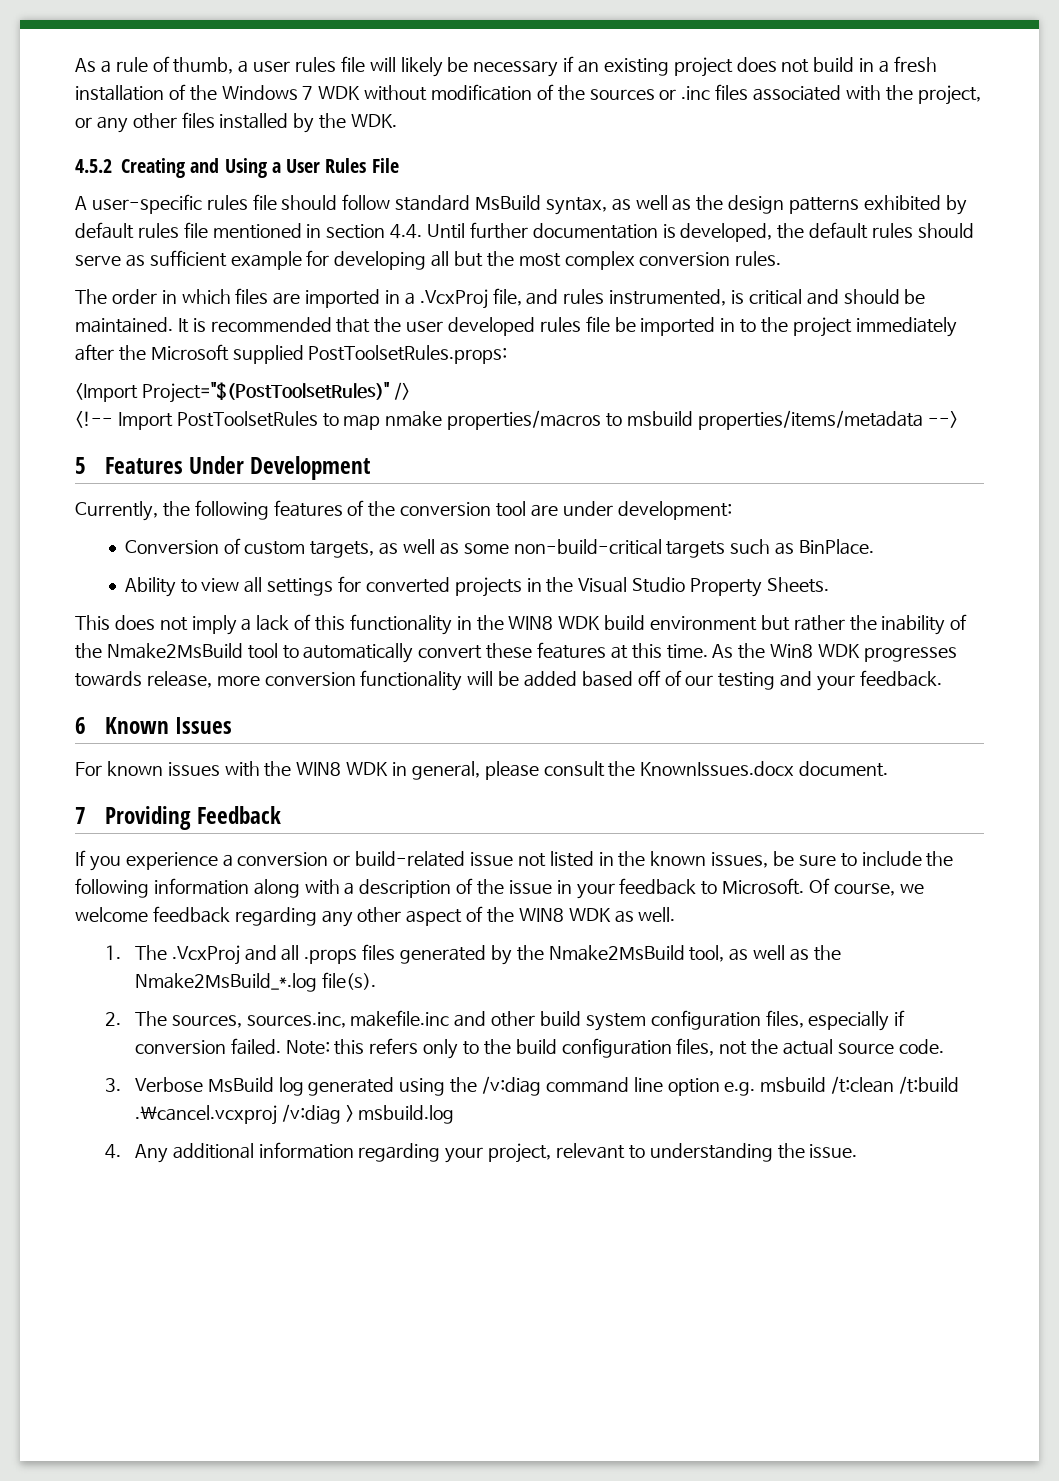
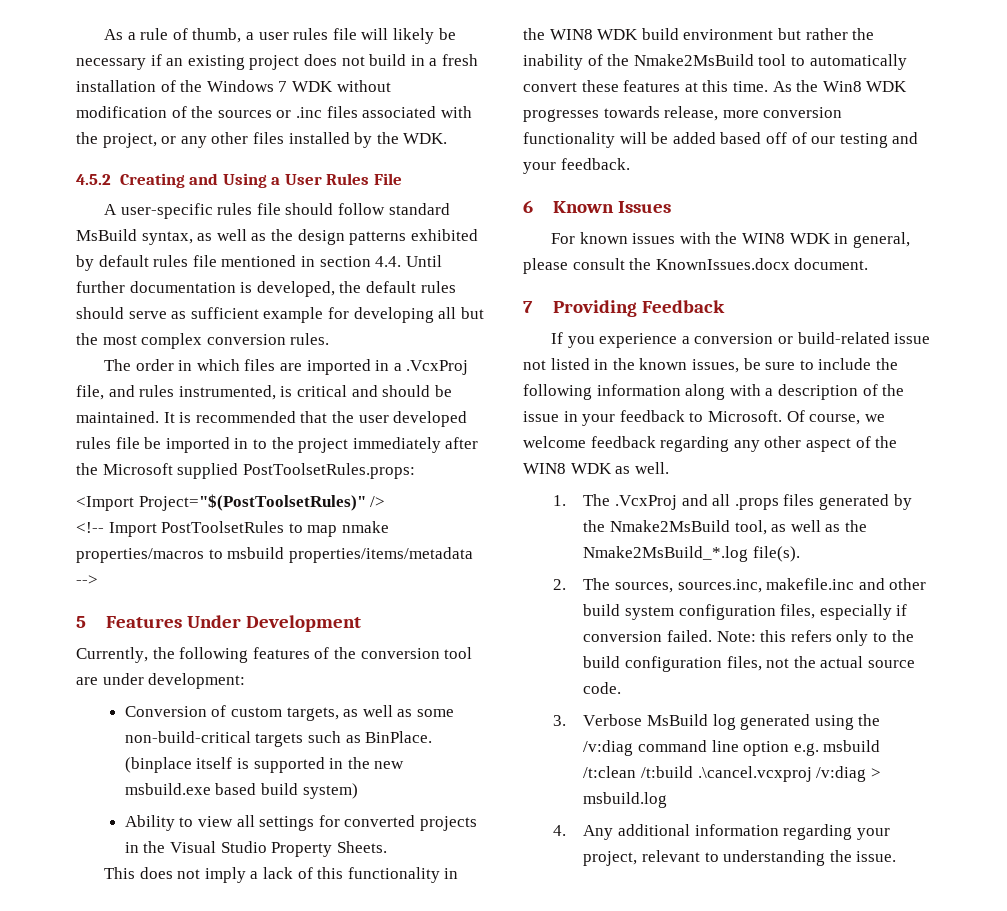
(874, 547) none -> [124,757,405,773] [124,783,358,799] (binplace itself is supported in the new msbuild.exe based build system)

